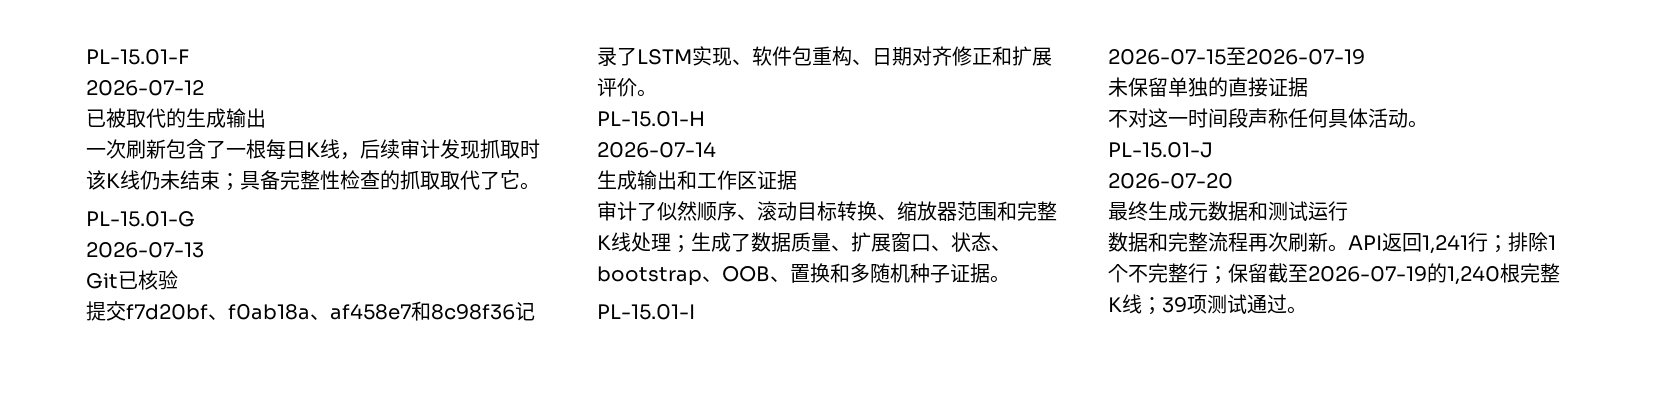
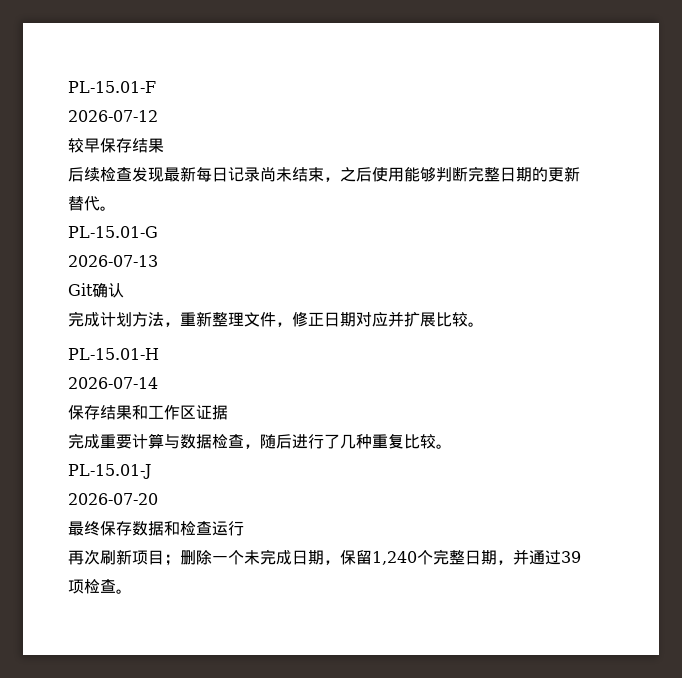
[86,108,266,128] [86,139,540,160] [86,170,540,191] [86,211,195,227] [86,242,204,258] [86,270,178,290] [86,301,535,321] [597,46,1052,66] [597,78,637,97] 已被取代的生成输出 // 一次刷新包含了一根每日K线，后续审计发现抓取时该K线仍未结束；具备完整性检查的抓取取代了它。 // PL-15.01-G // 2026-07-13 // Git已核验 // 提交f7d20bf、f0ab18a、af458e7和8c98f36记录了LSTM实现、软件包重构、日期对齐修正和扩展评价 -> [68,138,164,153] [68,166,580,182] [68,196,116,211] [68,226,158,238] [68,255,158,267] [68,283,124,298] [68,311,468,327] 较早保存结果 // 后续检查发现最新每日记录尚未结束，之后使用能够判断完整日期的更新替代。 // PL-15.01-G // 2026-07-13 // Git确认 // 完成计划方法，重新整理文件，修正日期对应并扩展比较
[597,170,677,190] 生成输出 -> [68,405,132,420] 保存结果
[597,201,1057,221] [597,232,1011,253] [597,263,1010,286] [597,304,695,320] [1108,47,1365,65] [1108,77,1308,97] [1108,108,1428,128] [1108,142,1213,158] [1108,173,1233,189] [1108,201,1348,221] [1108,232,1556,254] [1108,263,1560,285] [1108,294,1287,315] 审计了似然顺序、滚动目标转换、缩放器范围和完整K线处理；生成了数据质量、扩展窗口、状态、bootstrap、OOB、置换和多随机种子证据。 // PL-15.01-I // 2026-07-15至2026-07-19 // 未保留单独的直接证据 // 不对这一时间段声称任何具体活动。 // PL-15.01-J // 2026-07-20 // 最终生成元数据和测试运行 // 数据和完整流程再次刷新。API返回1,241行；排除1个不完整行；保留截至2026-07-19的1,240根完整K线；39项测试通过 -> [68,433,452,449] [68,464,151,479] [68,493,158,505] [68,521,244,536] [68,549,581,566] [68,579,116,594] 完成重要计算与数据检查，随后进行了几种重复比较。 // PL-15.01-J // 2026-07-20 // 最终保存数据和检查运行 // 再次刷新项目；删除一个未完成日期，保留1,240个完整日期，并通过39项检查

